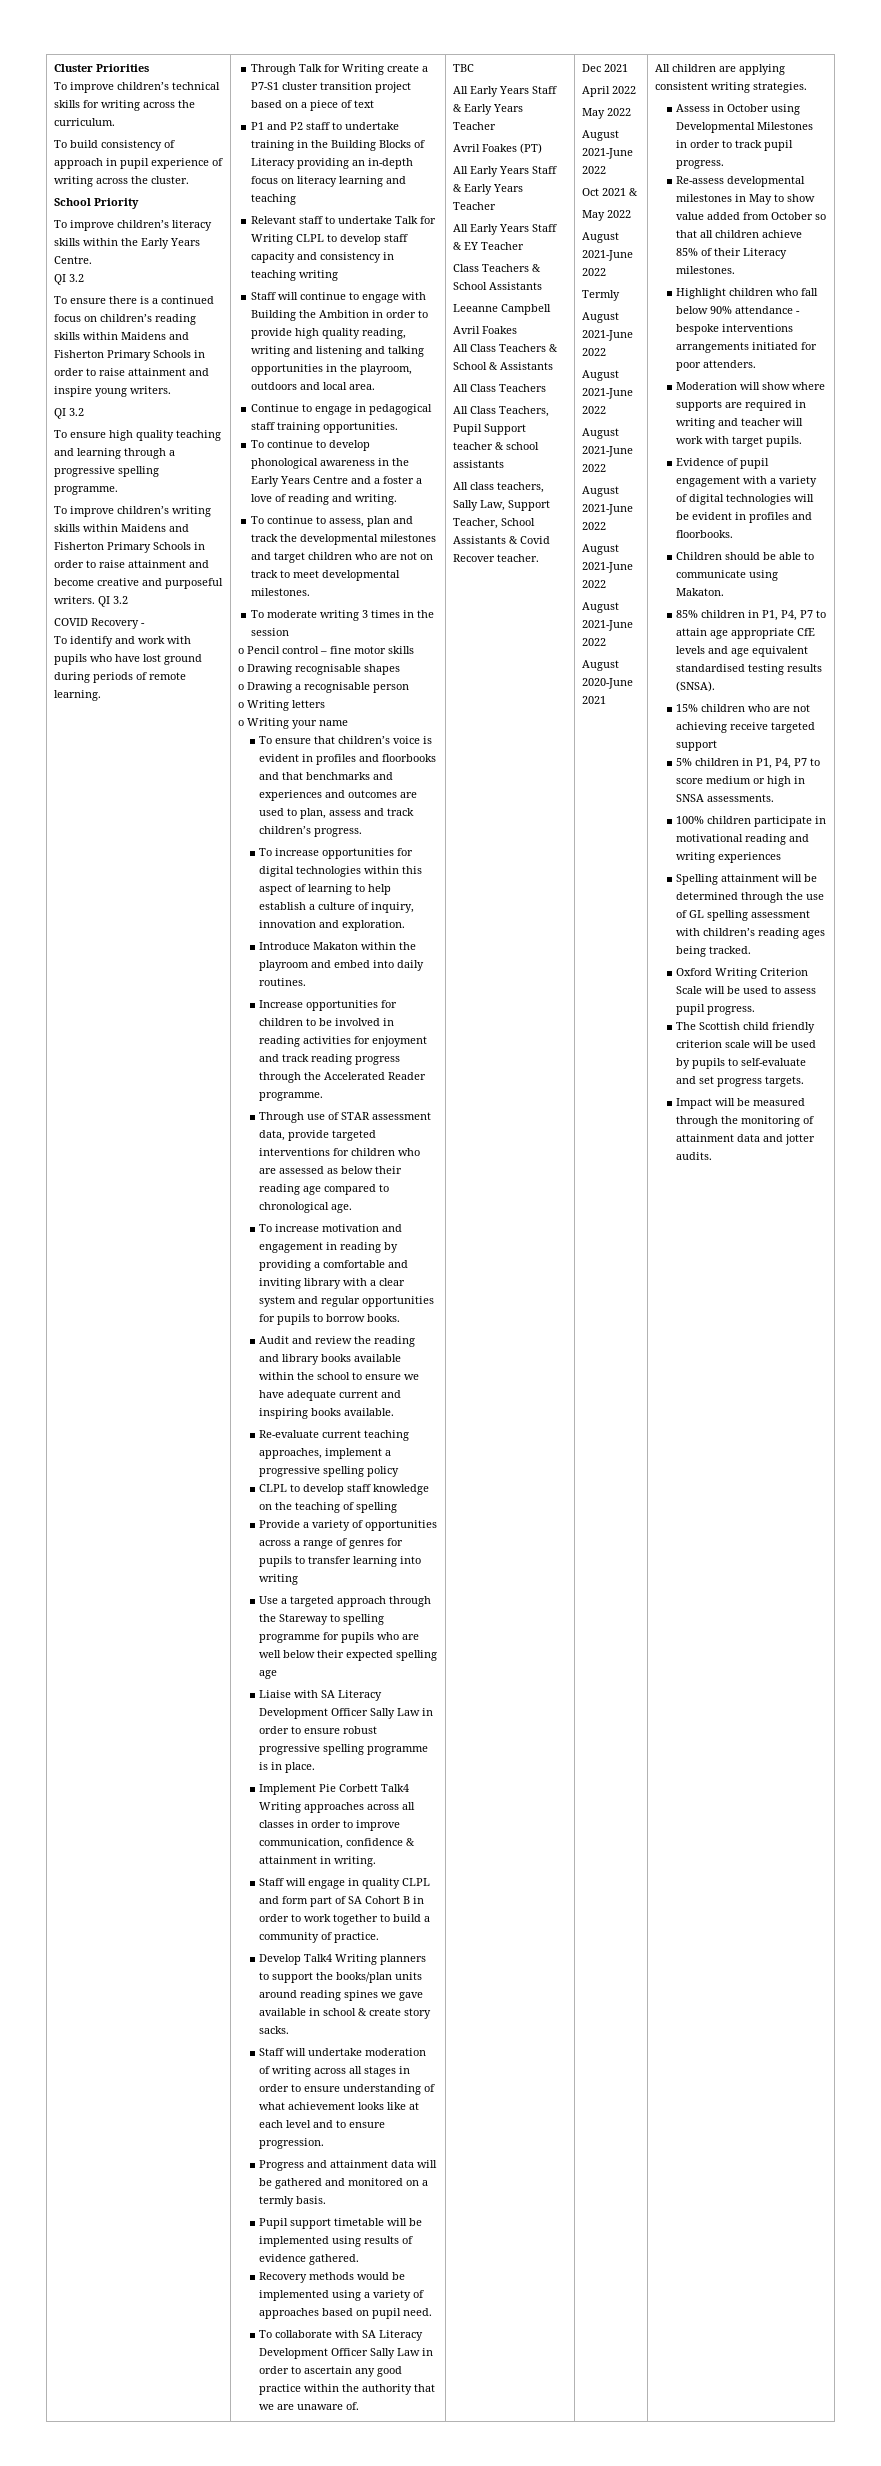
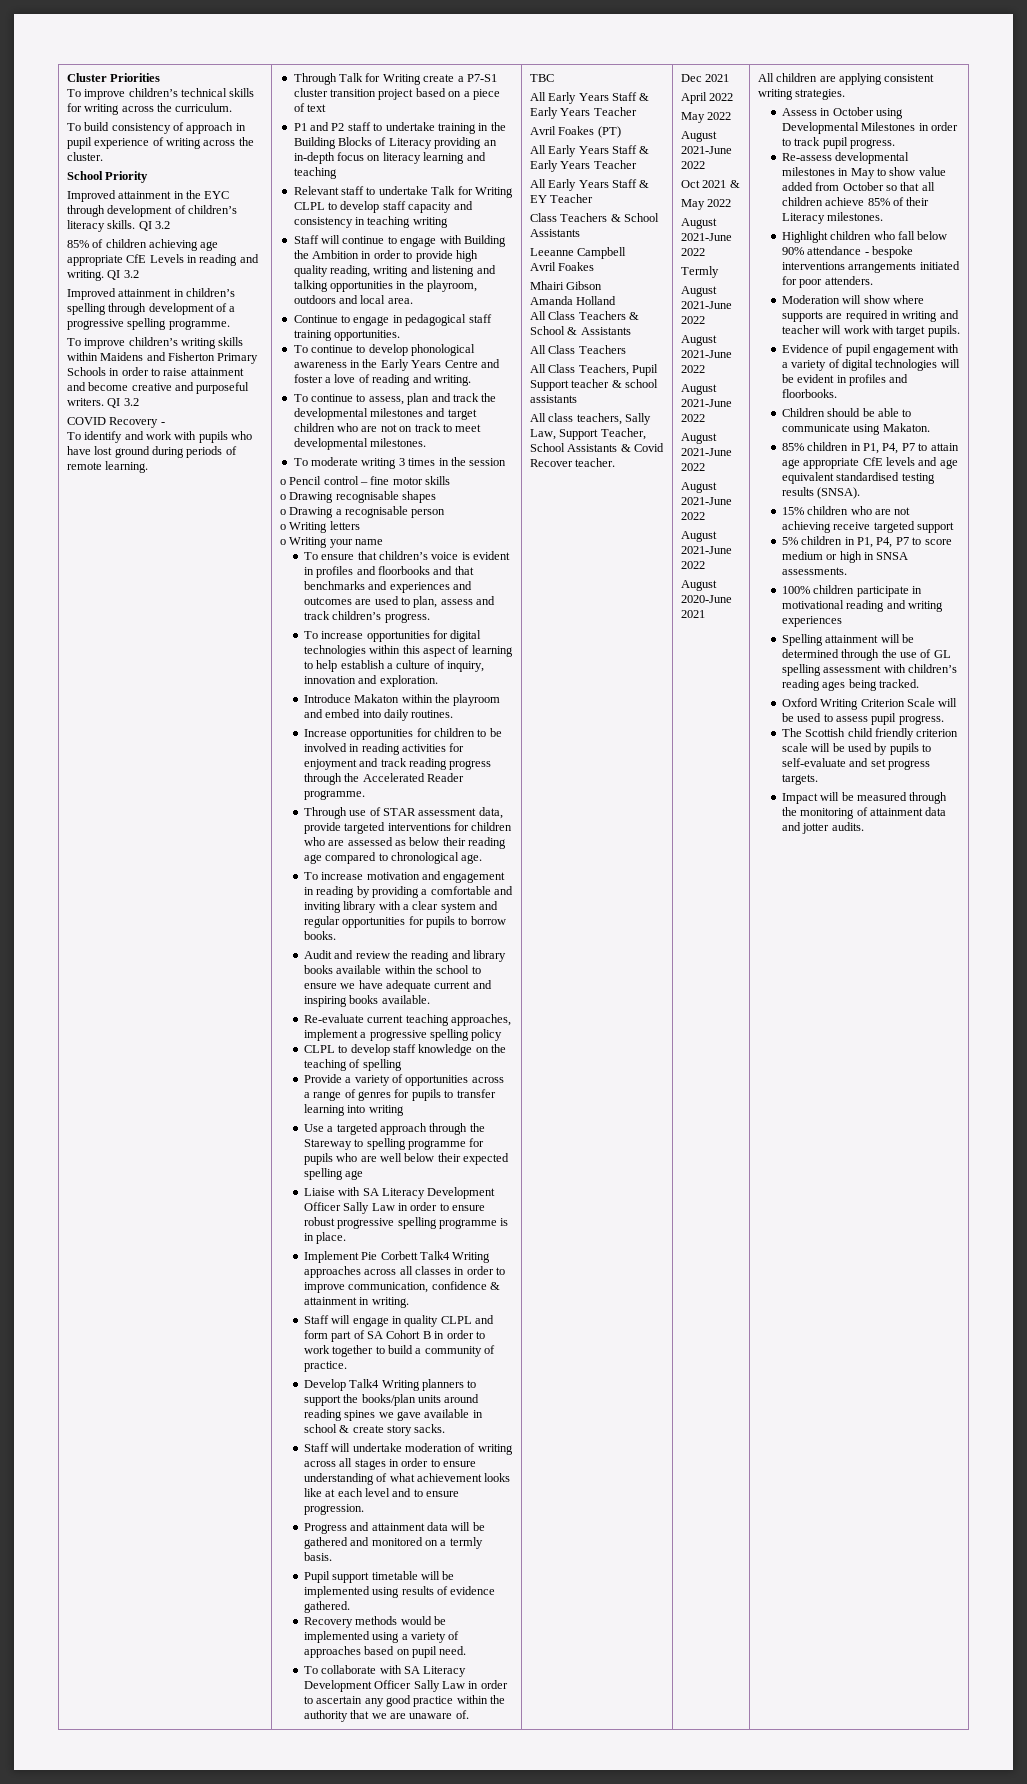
[54,220,213,231] [54,238,201,249] [54,256,93,264] [54,274,85,285] [54,296,215,304] [54,314,197,325] [54,332,190,340] [54,350,206,361] [54,368,210,376] [54,386,172,397] [54,408,85,419] [54,430,222,441] [54,448,167,459] To improve children’s literacy skills within the Early Years Centre. // QI 3.2 // To ensure there is a continued focus on children’s reading skills within Maidens and Fisherton Primary Schools in order to raise attainment and inspire young writers. // QI 3.2 // To ensure high quality teaching and learning through -> [66,190,230,202] [66,205,238,217] [66,220,171,232] [66,239,219,251] [66,254,259,266] [66,270,139,281] [66,288,236,300] [66,303,228,315] Improved attainment in the EYC through development of children’s literacy skills. QI 3.2 // 85% of children achieving age appropriate CfE Levels in reading and writing. QI 3.2 // Improved attainment in children’s spelling through development of
[373,478,380,484] a -> (500, 363) none
(518, 330) none -> [529,281,603,290] [529,296,617,305] // Mhairi Gibson // Amanda Holland

